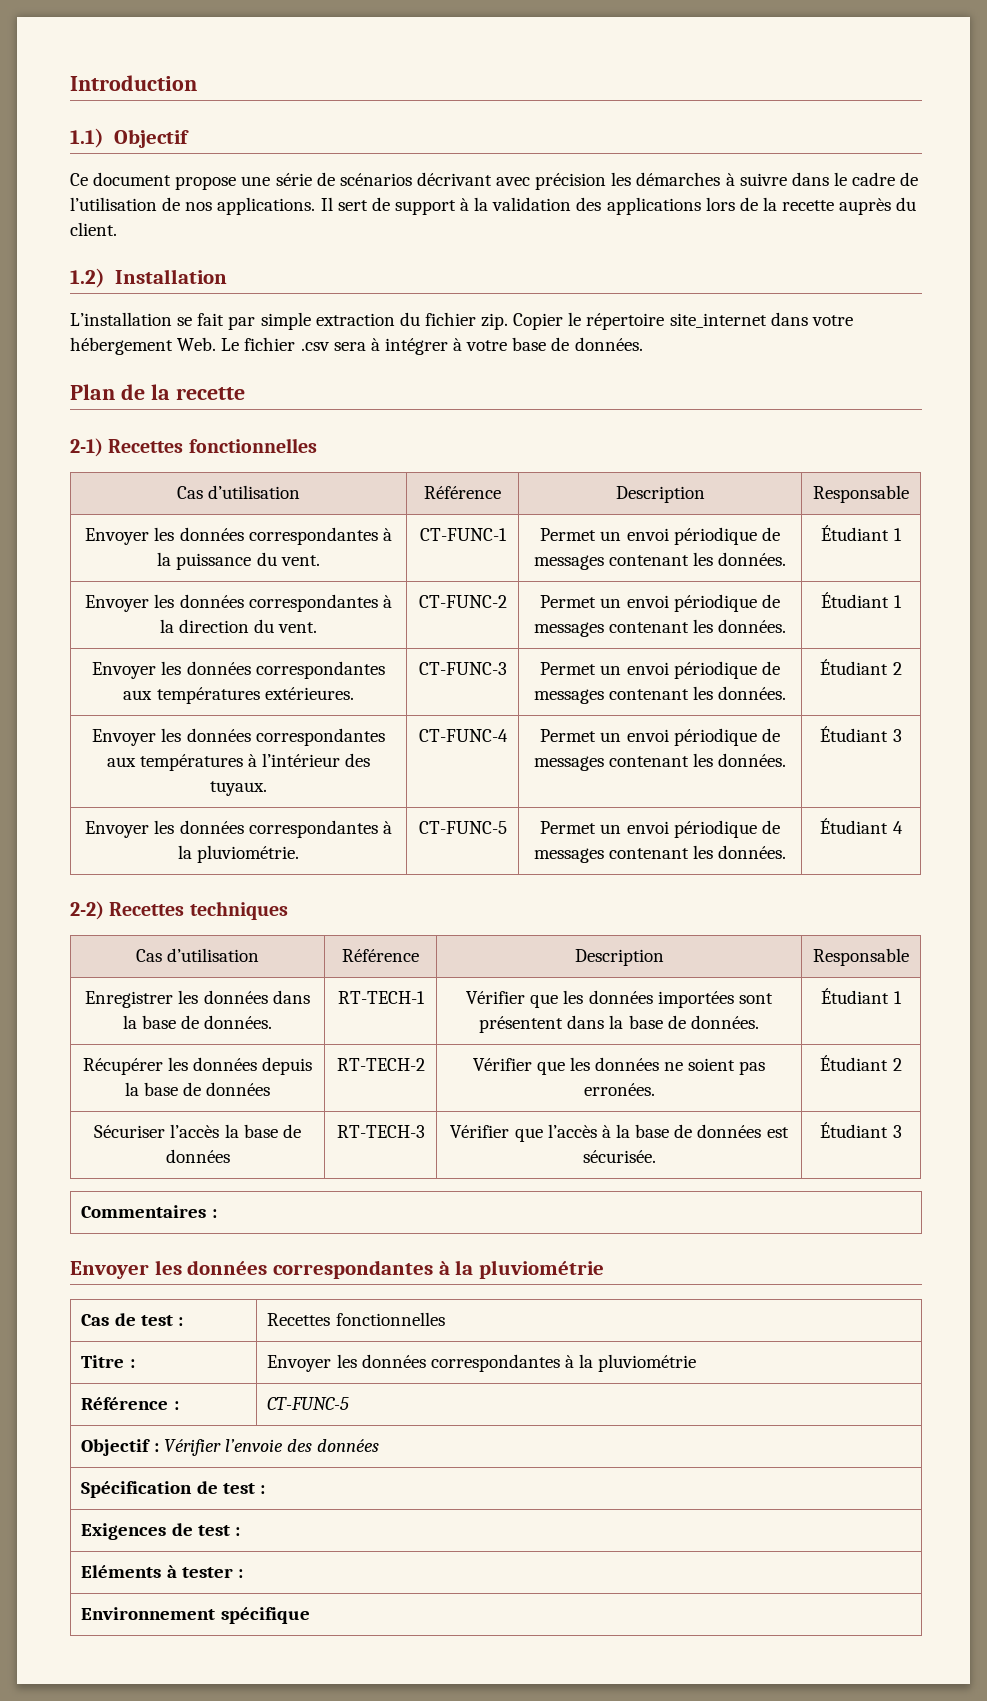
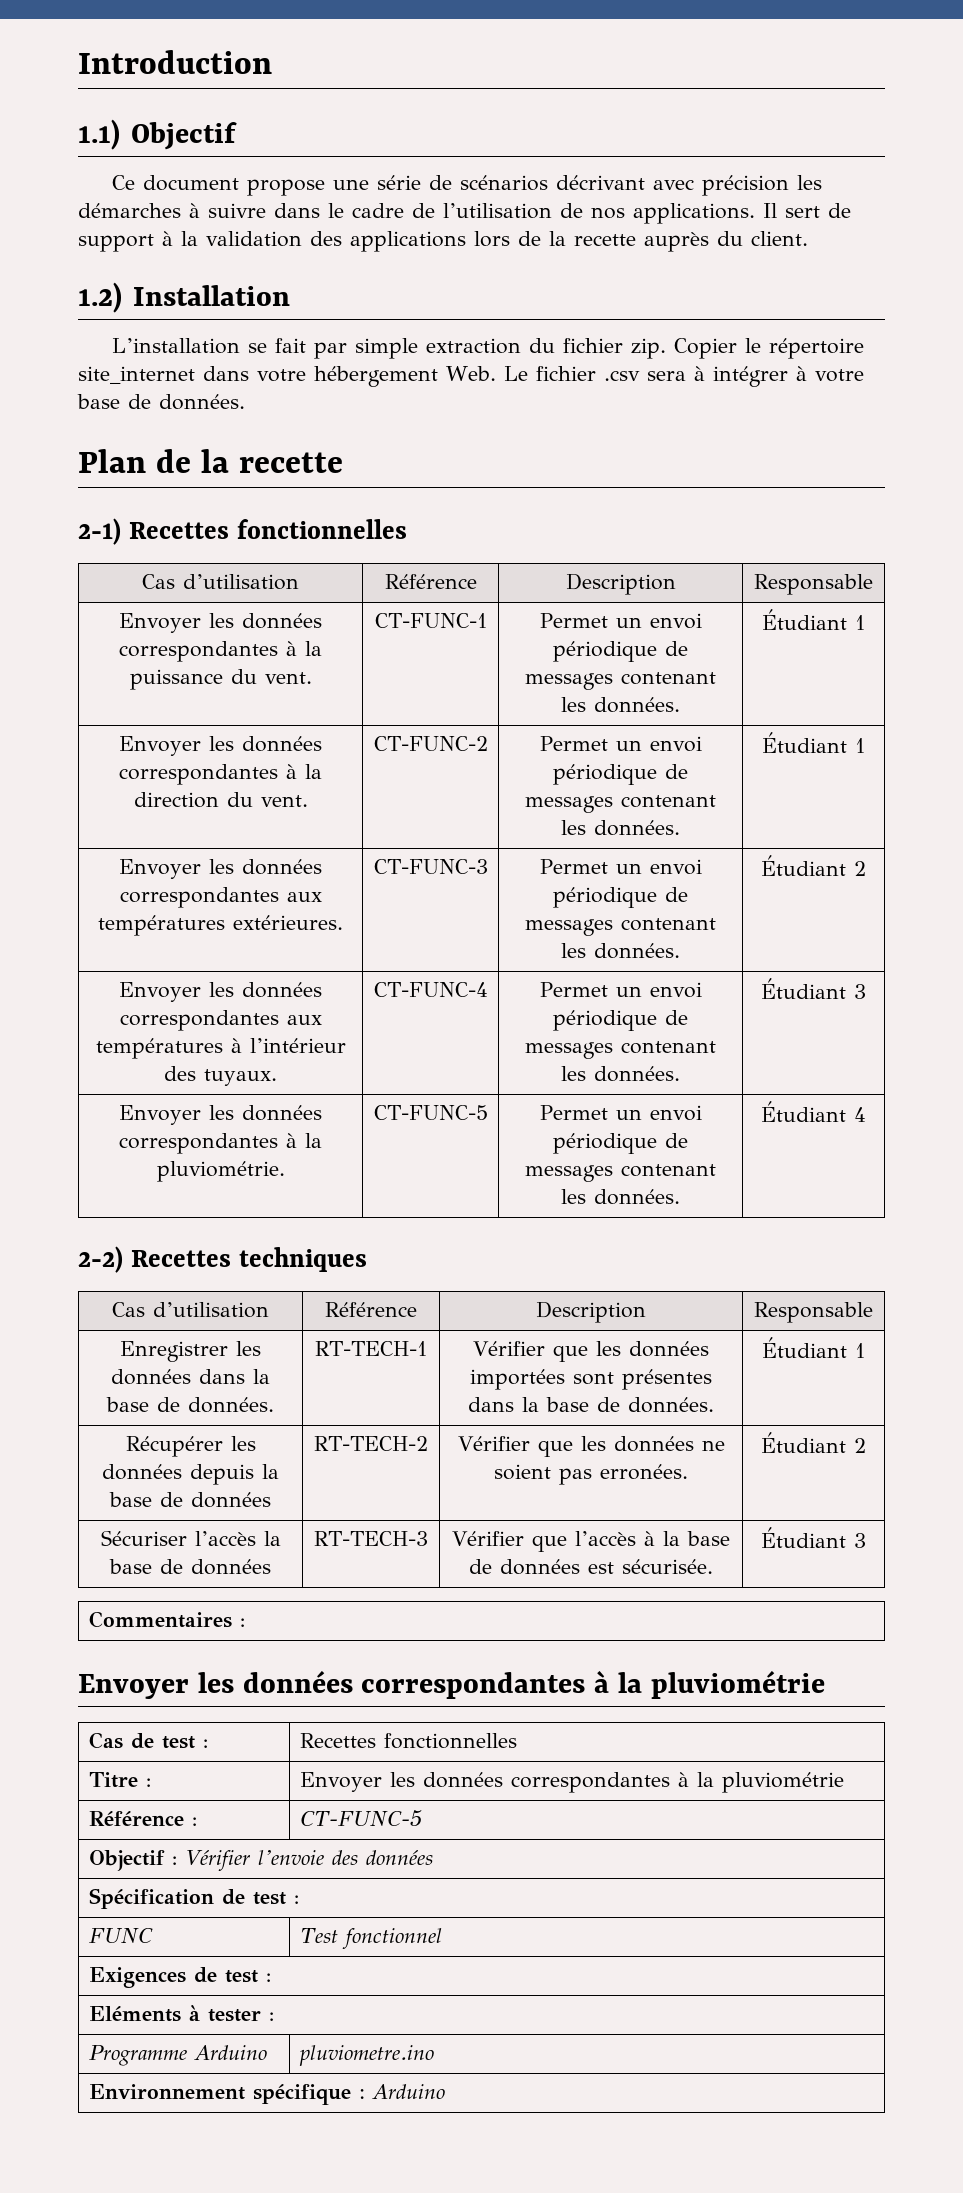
[479,1016,564,1033] présentent -> [622,1369,712,1390] présentes
(265, 1489) none -> [88,1928,153,1944] [299,1928,442,1949] // FUNC | Test fonctionnel
(243, 1573) none -> [88,2045,267,2066] [298,2045,434,2066] // Programme Arduino | pluviometre.ino
(310, 1615) none -> [358,2084,445,2099] : Arduino

